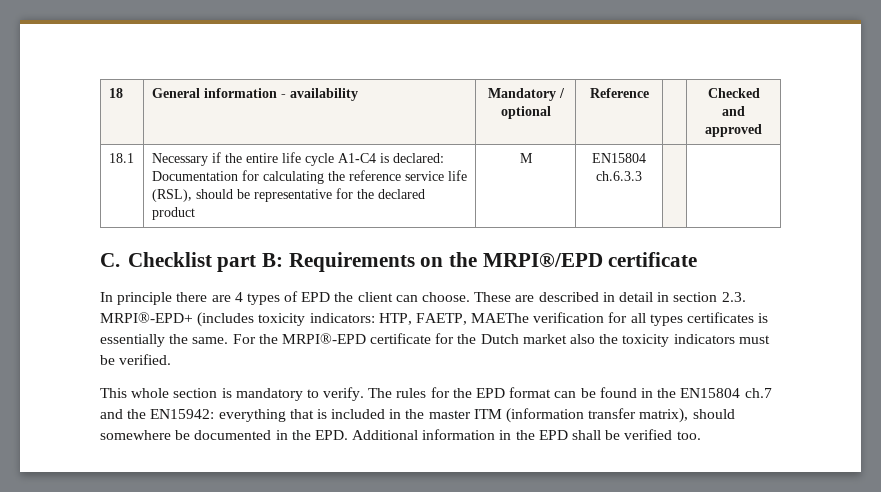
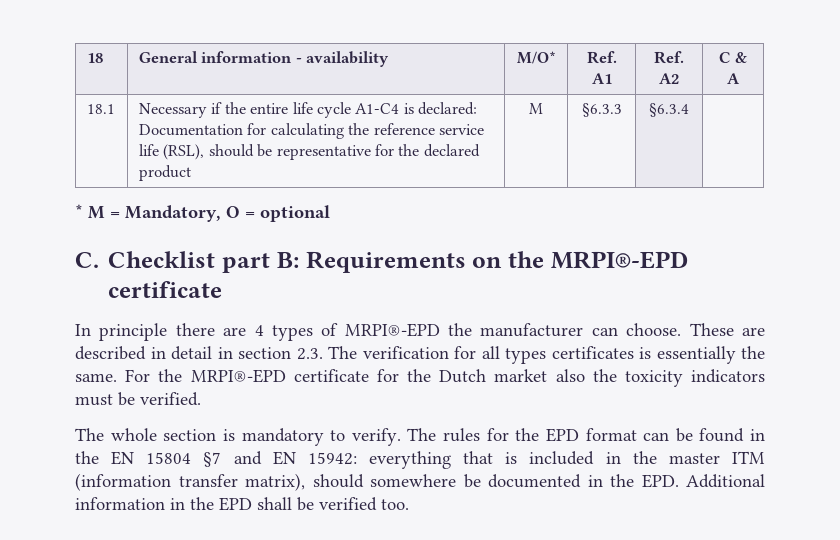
[487,88,565,101] [500,106,551,119] [589,88,649,98] [707,88,760,98] [722,106,745,116] [705,124,762,137] Mandatory / optional | Reference | | Checked and approved -> [516,51,556,64] [586,51,617,64] [591,73,612,84] [654,51,684,64] [659,73,679,84] [718,52,748,63] [727,73,740,84] M/O* | Ref. A1 | Ref. A2 | C & A
[592,153,646,163] [596,171,642,181] EN15804 ch.6.3.3 | | -> [581,103,622,117] [649,103,689,117] [75,204,330,222] §6.3.3 | §6.3.4 | // * M = Mandatory, O = optional
[482,253,603,268] MRPI®/EPD -> [550,251,688,269] MRPI®-EPD
[301,292,393,302] EPD the client -> [344,323,584,337] MRPI®-EPD the manufacturer
[100,312,530,327] MRPI®-EPD+ (includes toxicity indicators: HTP, FAETP, MAEThe -> [328,346,357,359] The
[100,388,127,398] This -> [75,428,104,441] The
[680,388,772,398] [100,409,215,419] EN15804 ch.7 and the EN15942: -> [111,451,357,467] EN 15804 §7 and EN 15942:

